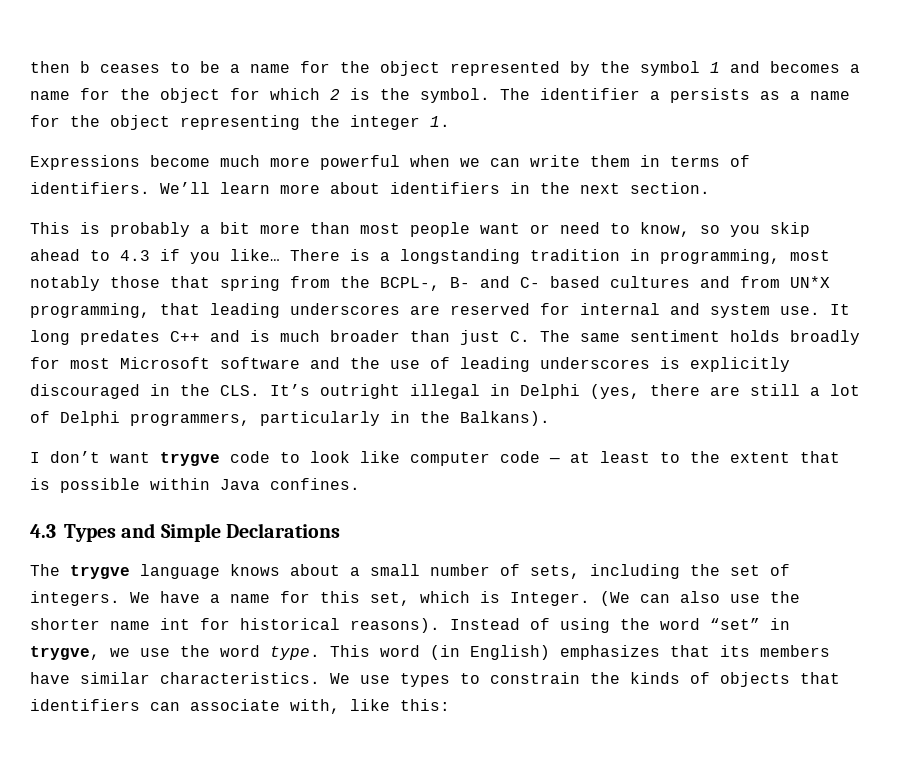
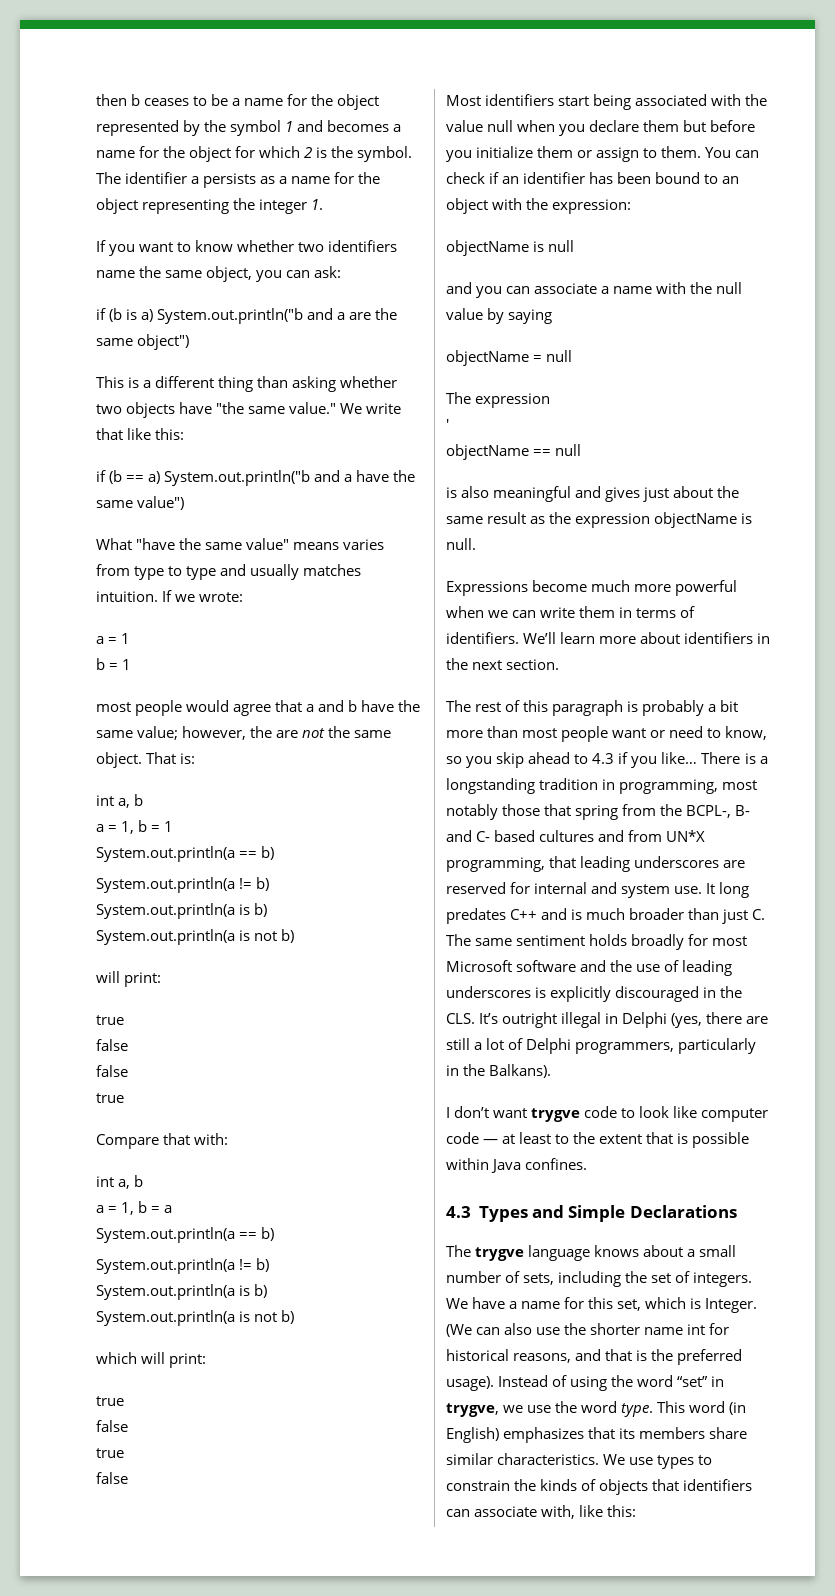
(450, 121) none -> [96,240,398,256] [96,266,342,282] [96,308,398,324] [96,334,190,350] [96,376,398,392] [96,402,402,418] [96,428,185,440] [96,470,416,486] [96,496,185,510] [96,538,385,550] [96,564,362,580] [96,590,244,602] [96,633,131,644] [96,658,132,670] [96,700,421,716] [96,726,392,740] [96,752,196,768] [96,794,144,808] [96,820,174,834] [96,846,275,862] [96,877,270,893] [96,903,268,919] [96,929,295,945] [96,971,162,987] [96,1015,124,1025] [96,1039,128,1051] [96,1065,128,1077] [96,1093,124,1103] [96,1133,229,1149] [96,1175,144,1189] [96,1201,173,1215] [96,1227,275,1243] [96,1258,270,1274] [96,1284,268,1300] [96,1310,295,1326] [96,1352,207,1368] [96,1396,124,1406] [96,1420,128,1432] [96,1448,124,1458] [96,1472,128,1484] [446,94,768,110] [446,120,756,136] [446,146,760,162] [446,172,740,184] [446,198,632,214] [446,240,575,256] [446,282,743,298] [446,308,553,324] [446,350,573,366] [446,392,551,408] [446,419,449,430] [446,444,582,460] [446,486,740,502] [446,512,753,528] [446,538,476,550] // If you want to know whether two identifiers name the same object, you can ask: // if (b is a) System.out.println("b and a are the same object") // This is a different thing than asking whether two objects have "the same value." We write that like this: // if (b == a) System.out.println("b and a have the same value") // What "have the same value" means varies from type to type and usually matches intuition. If we wrote: // a = 1 // b = 1 // most people would agree that a and b have the same value; however, the are not the same object. That is: // int a, b // a = 1, b = 1 // System.out.println(a == b) // System.out.println(a != b) // System.out.println(a is b) // System.out.println(a is not b) // will print: // true // false // false // true // Compare that with: // int a, b // a = 1, b = a // System.out.println(a == b) // System.out.println(a != b) // System.out.println(a is b) // System.out.println(a is not b) // which will print: // true // false // true // false // Most identifiers start being associated with the value null when you declare them but before you initialize them or assign to them. You can check if an identifier has been bound to an object with the expression: // objectName is null // and you can associate a name with the null value by saying // objectName = null // The expression // ' // objectName == null // is also meaningful and gives just about the same result as the expression objectName is null.
[30,222,70,234] This -> [446,700,624,716] The rest of this paragraph
[350,618,440,633] reasons). -> [513,1349,743,1365] [446,1376,494,1391] reasons, and that is the preferred usage).
[30,672,70,684] have -> [709,1427,748,1439] share

